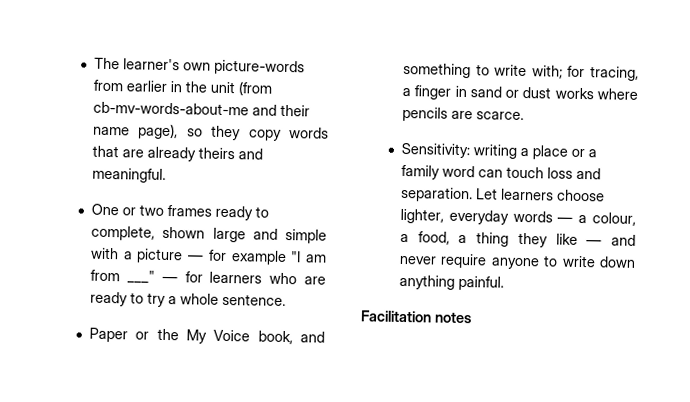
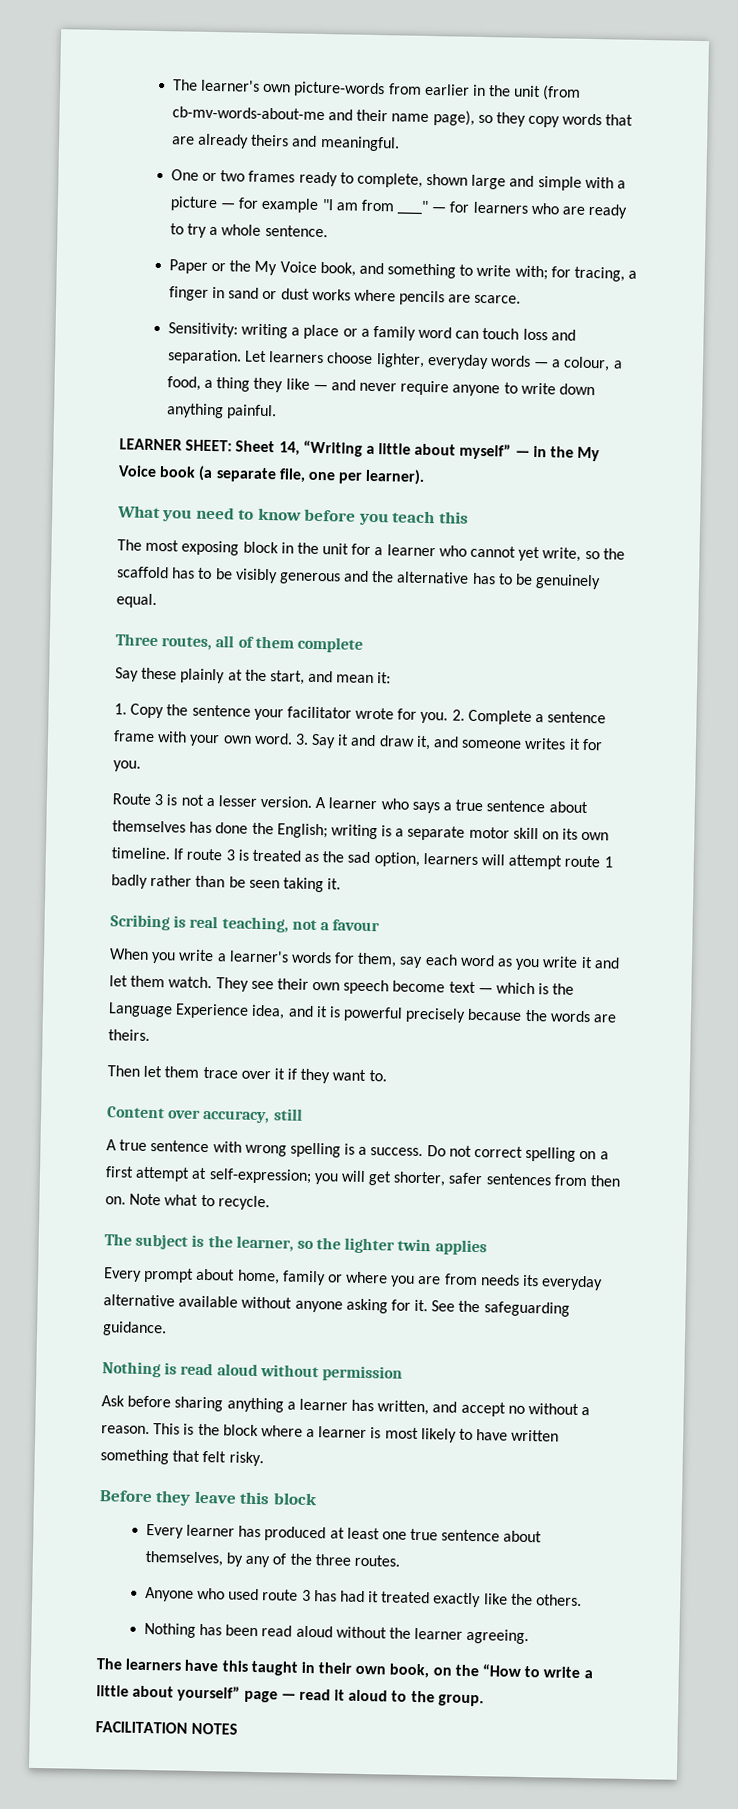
[360,310,472,324] Facilitation notes -> [119,438,601,462] [118,465,426,485] [117,505,469,526] [117,539,625,562] [117,566,602,590] [116,593,157,609] [115,633,363,653] [115,667,392,685] [114,703,607,725] [113,730,603,751] [113,760,141,772] [112,793,588,814] [112,820,610,841] [111,847,613,870] [111,874,342,893] [110,914,381,933] [109,948,620,971] [109,975,575,995] [108,1002,618,1023] [108,1029,150,1041] [107,1065,387,1084] [107,1106,303,1124] [106,1139,609,1162] [105,1166,622,1187] [105,1193,270,1211] [104,1233,487,1256] [103,1267,604,1291] [103,1294,570,1317] [102,1321,167,1337] [102,1361,403,1382] [101,1395,591,1417] [101,1423,560,1443] [100,1449,264,1467] [99,1490,318,1506] [145,1523,543,1543] [144,1550,400,1568] [144,1586,582,1608] [143,1622,530,1645] [96,1658,593,1679] [96,1685,484,1707] [95,1721,239,1735] LEARNER SHEET: Sheet 14, “Writing a little about myself” — in the My Voice book (a separate file, one per learner). // What you need to know before you teach this // The most exposing block in the unit for a learner who cannot yet write, so the scaffold has to be visibly generous and the alternative has to be genuinely equal. // Three routes, all of them complete // Say these plainly at the start, and mean it: // 1. Copy the sentence your facilitator wrote for you. 2. Complete a sentence frame with your own word. 3. Say it and draw it, and someone writes it for you. // Route 3 is not a lesser version. A learner who says a true sentence about themselves has done the English; writing is a separate motor skill on its own timeline. If route 3 is treated as the sad option, learners will attempt route 1 badly rather than be seen taking it. // Scribing is real teaching, not a favour // When you write a learner's words for them, say each word as you write it and let them watch. They see their own speech become text — which is the Language Experience idea, and it is powerful precisely because the words are theirs. // Then let them trace over it if they want to. // Content over accuracy, still // A true sentence with wrong spelling is a success. Do not correct spelling on a first attempt at self-expression; you will get shorter, safer sentences from then on. Note what to recycle. // The subject is the learner, so the lighter twin applies // Every prompt about home, family or where you are from needs its everyday alternative available without anyone asking for it. See the safeguarding guidance. // Nothing is read aloud without permission // Ask before sharing anything a learner has written, and accept no without a reason. This is the block where a learner is most likely to have written something that felt risky. // Before they leave this block // Every learner has produced at least one true sentence about themselves, by any of the three routes. // Anyone who used route 3 has had it treated exactly like the others. // Nothing has been read aloud without the learner agreeing. // The learners have this taught in their own book, on the “How to write a little about yourself” page — read it aloud to the group. // FACILITATION NOTES

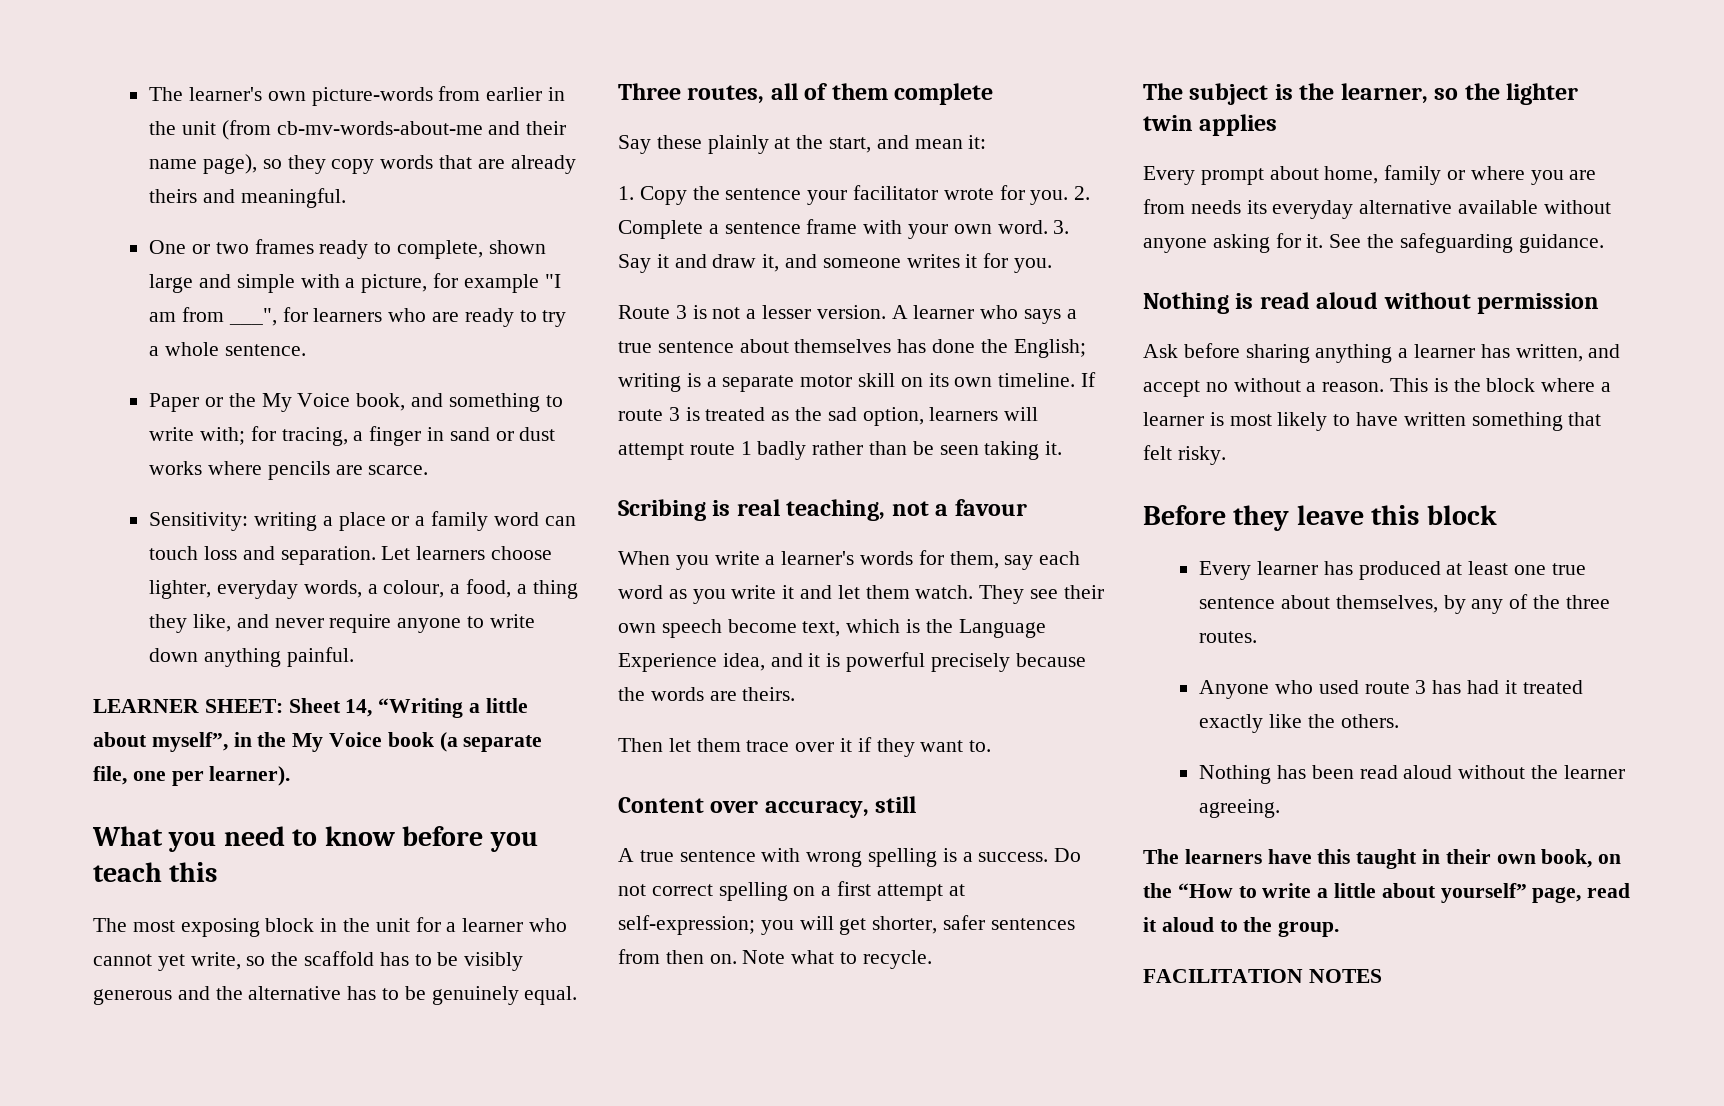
[169,196,235,212] picture — -> [361,274,428,293] picture,
[397,200,447,215] ___" — -> [228,308,277,326] ___",
[489,355,550,368] words — -> [303,580,362,598] words,
[285,378,328,391] like — -> [192,614,231,632] like,
[459,443,530,460] myself” — -> [151,732,228,752] myself”,
[448,981,493,994] text — -> [802,621,841,637] text,
[243,1690,296,1703] page — -> [1532,887,1582,903] page,

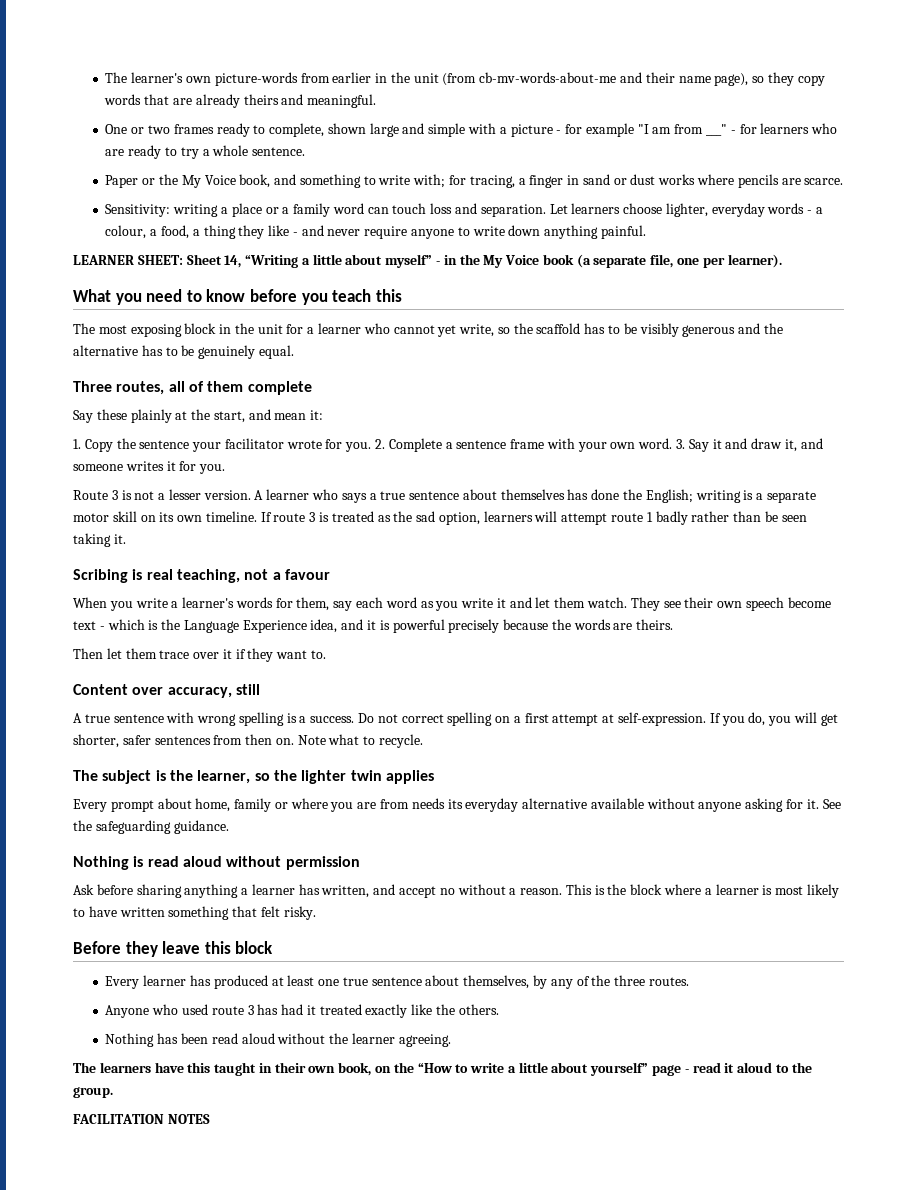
[361,274,428,293] picture, -> [510,124,562,137] picture -
[228,308,277,326] ___", -> [706,124,736,136] ___" -
[303,580,362,598] words, -> [767,203,813,214] words -
[192,614,231,632] like, -> [268,225,298,236] like -
[151,732,228,752] myself”, -> [385,254,441,268] myself” -
[802,621,841,637] text, -> [73,621,105,630] text -
[618,915,755,935] self-expression; -> [618,712,766,726] self-expression. If you do,
[1532,887,1582,903] page, -> [652,1065,689,1076] page -

